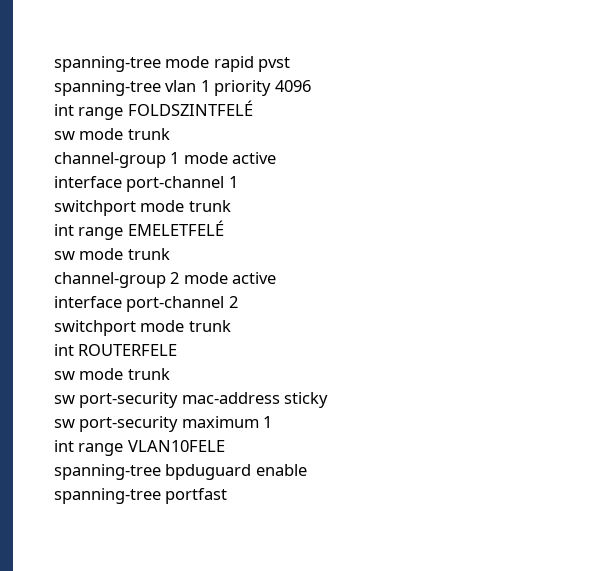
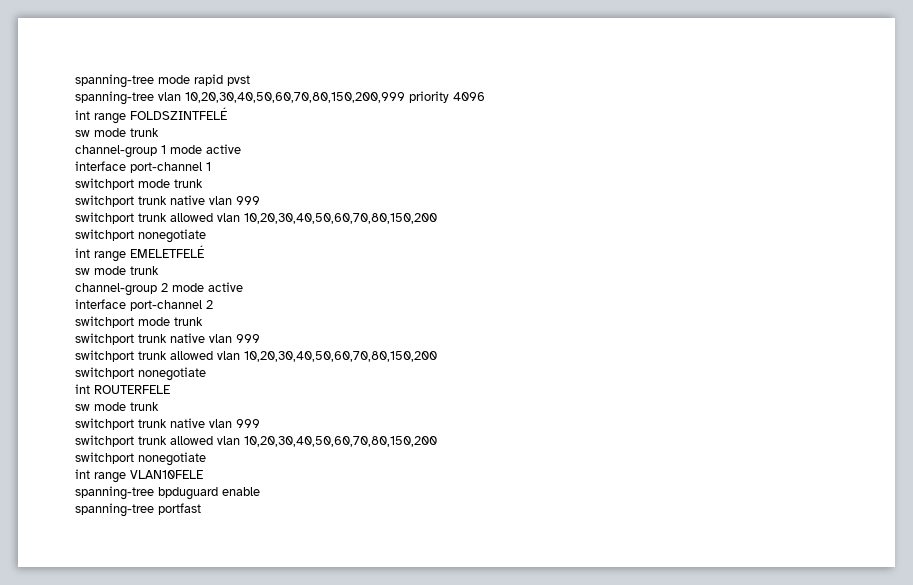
[200,80,210,92] 1 -> [185,92,405,103] 10,20,30,40,50,60,70,80,150,200,999
(231, 206) none -> [75,195,260,207] [75,212,437,224] [75,229,206,243] // switchport trunk native vlan 999 // switchport trunk allowed vlan 10,20,30,40,50,60,70,80,150,200 // switchport nonegotiate
(231, 326) none -> [75,333,260,345] [75,350,437,362] [75,367,206,381] // switchport trunk native vlan 999 // switchport trunk allowed vlan 10,20,30,40,50,60,70,80,150,200 // switchport nonegotiate
[54,392,329,408] [54,416,273,432] sw port-security mac-address sticky // sw port-security maximum 1 -> [75,418,260,430] [75,435,437,447] [75,452,206,466] switchport trunk native vlan 999 // switchport trunk allowed vlan 10,20,30,40,50,60,70,80,150,200 // switchport nonegotiate

